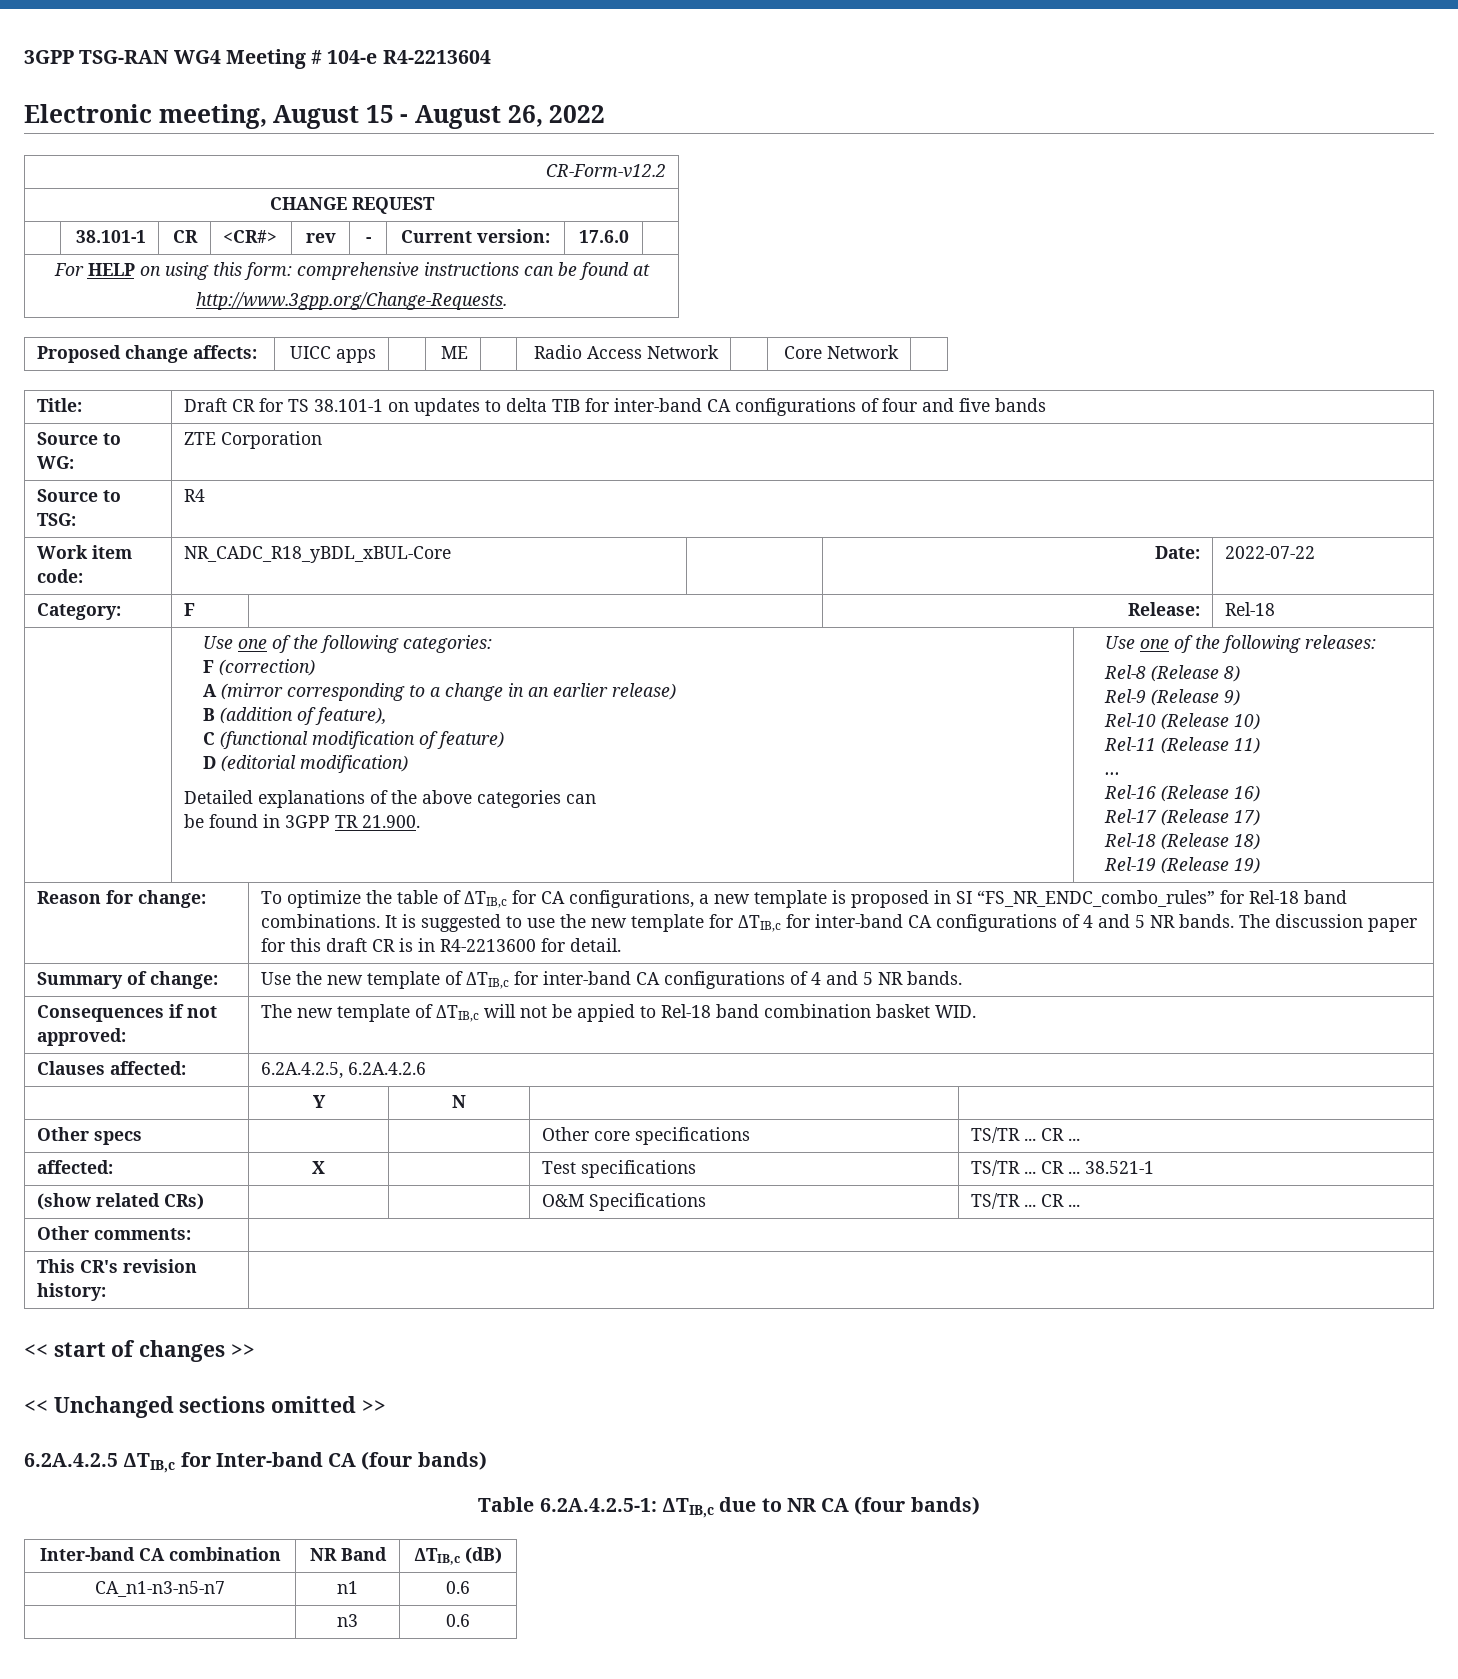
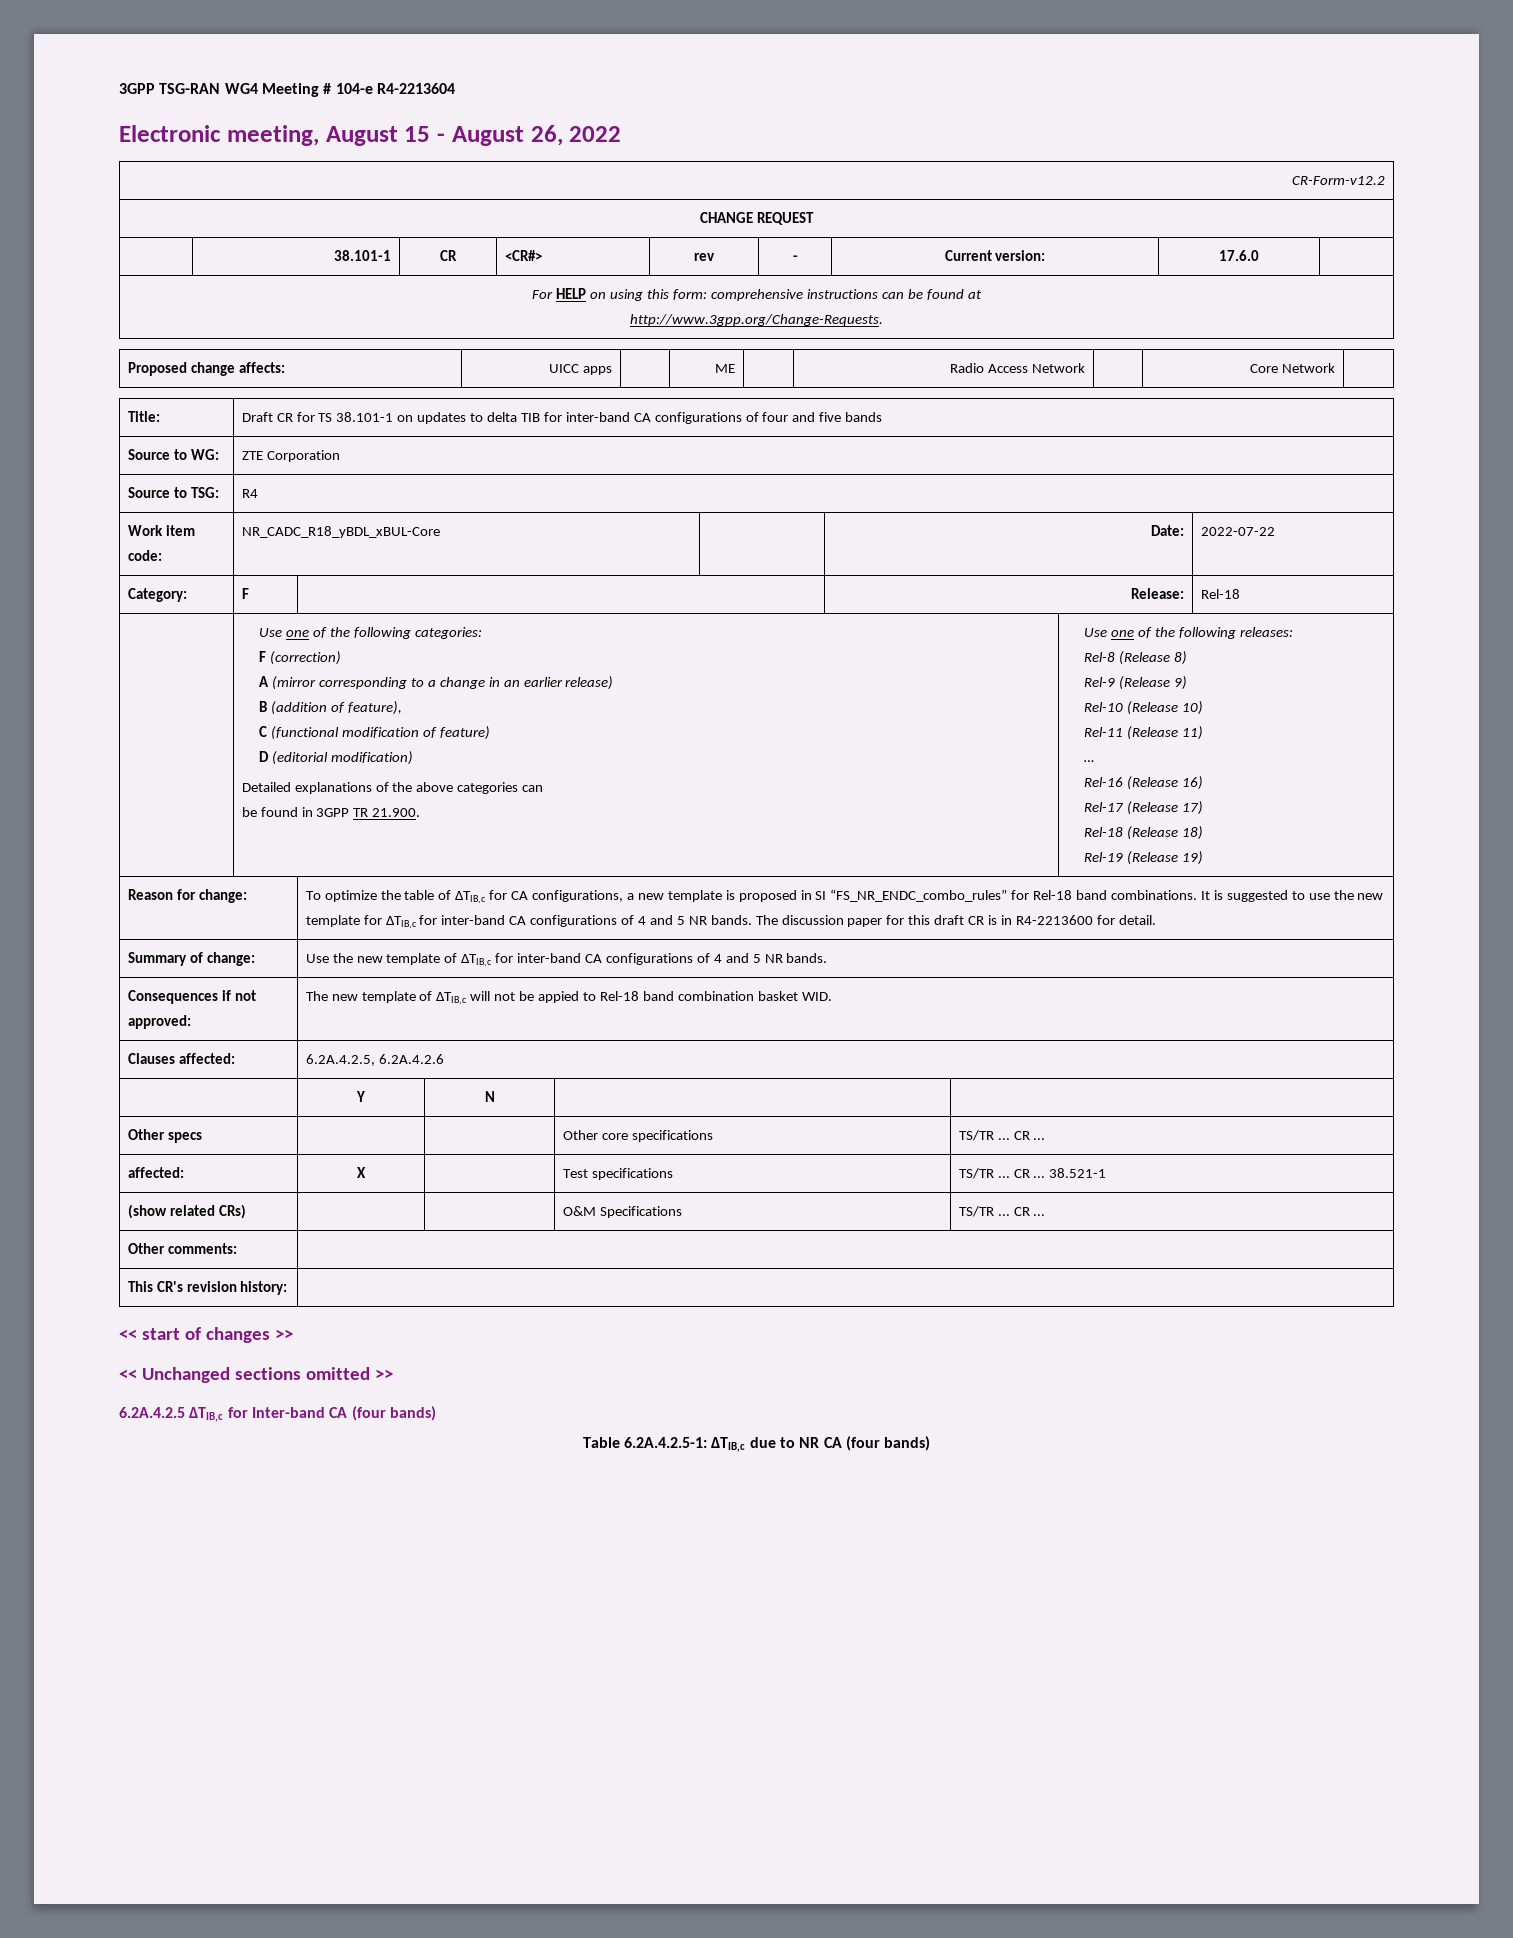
[39,1547,281,1561] [309,1547,387,1561] [414,1547,502,1565] [95,1581,225,1597] [337,1581,358,1594] [446,1581,470,1594] [337,1614,358,1627] [446,1614,470,1627] // Inter-band CA combination | NR Band | ΔTIB,c (dB) // CA_n1-n3-n5-n7 | n1 | 0.6 // | n3 | 0.6 -> (931, 1443) none

